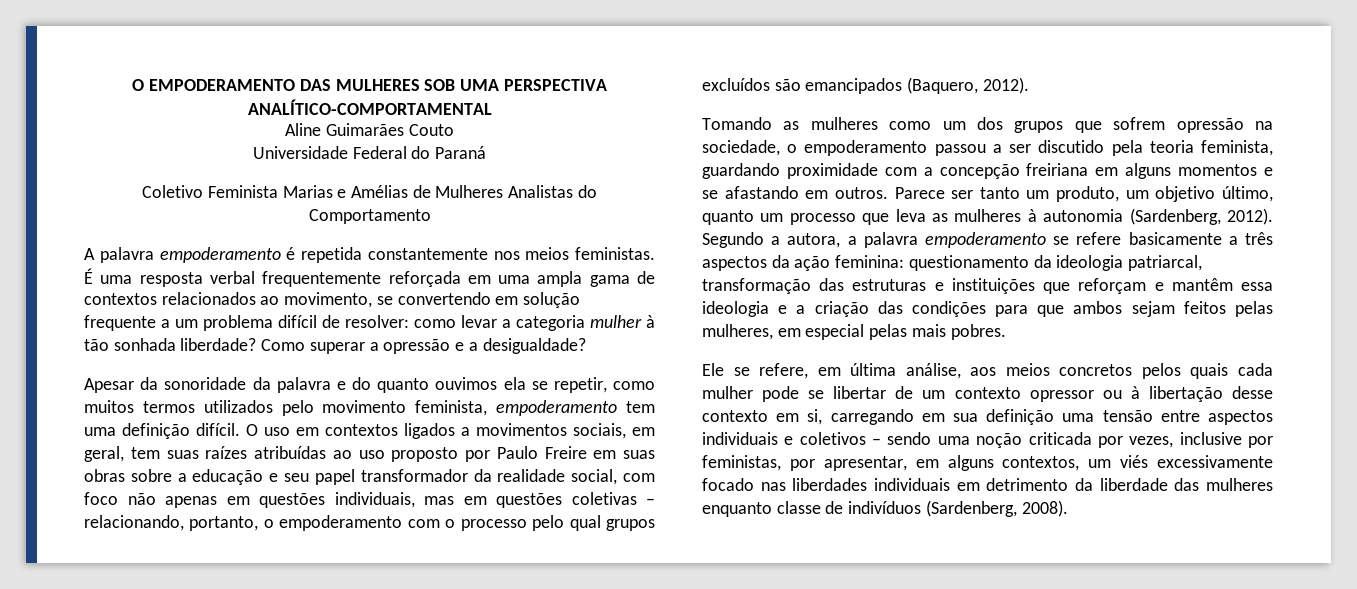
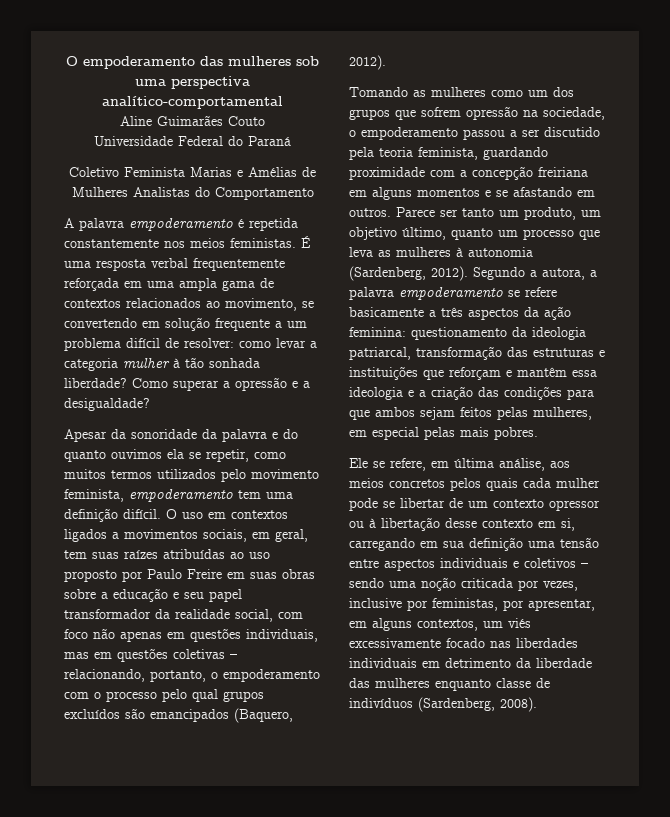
[132,79,607,91] [247,99,492,115] O EMPODERAMENTO DAS MULHERES SOB UMA PERSPECTIVA ANALÍTICO-COMPORTAMENTAL -> [66,56,319,69] [135,76,250,89] [102,96,283,109] O empoderamento das mulheres sob uma perspectiva analítico-comportamental

